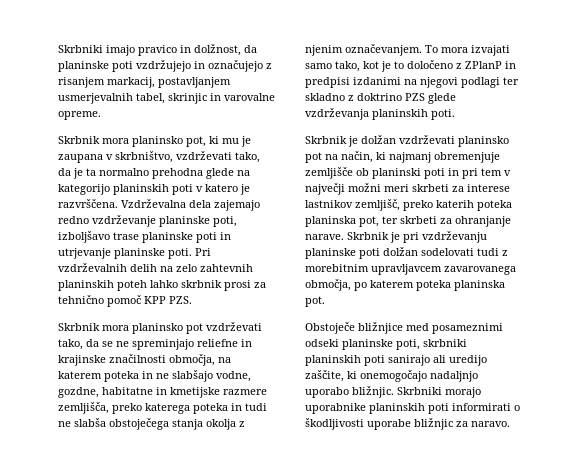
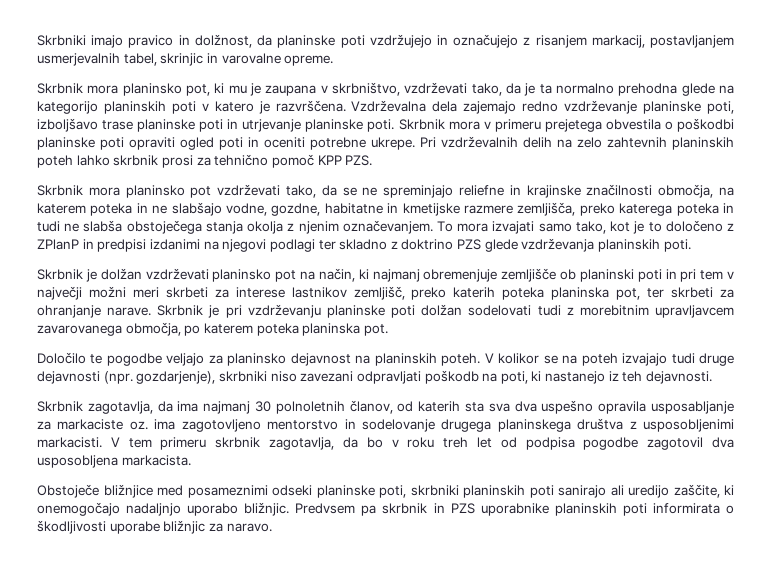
(192, 253) none -> [398,118,734,132] [37,137,415,150] Skrbnik mora v primeru prejetega obvestila o poškodbi planinske poti opraviti ogled poti in oceniti potrebne ukrepe.
(325, 301) none -> [37,352,735,366] [37,370,713,384] [37,400,734,414] [37,418,734,432] [37,437,734,450] [37,455,191,468] // Določilo te pogodbe veljajo za planinsko dejavnost na planinskih poteh. V kolikor se na poteh izvajajo tudi druge dejavnosti (npr. gozdarjenje), skrbniki niso zavezani odpravljati poškodb na poti, ki nastanejo iz teh dejavnosti. // Skrbnik zagotavlja, da ima najmanj 30 polnoletnih članov, od katerih sta sva dva uspešno opravila usposabljanje za markaciste oz. ima zagotovljeno mentorstvo in sodelovanje drugega planinskega društva z usposobljenimi markacisti. V tem primeru skrbnik zagotavlja, da bo v roku treh let od podpisa pogodbe zagotovil dva usposobljena markacista.
[397,387,481,398] Skrbniki morajo -> [295,503,475,516] Predvsem pa skrbnik in PZS
[452,403,511,411] informirati -> [652,503,720,514] informirata

